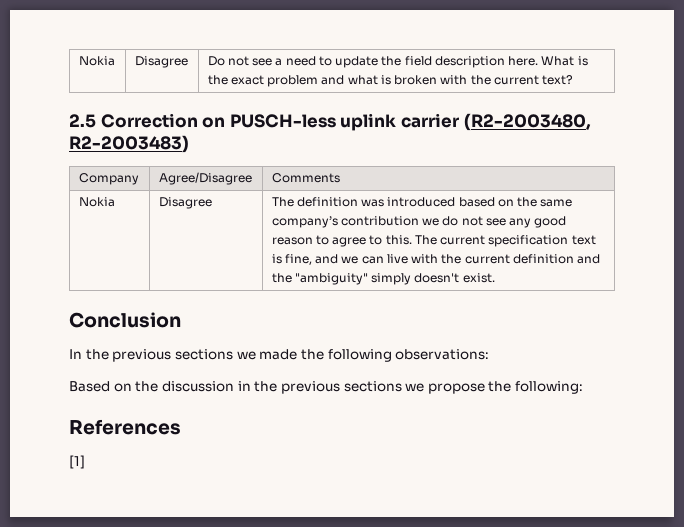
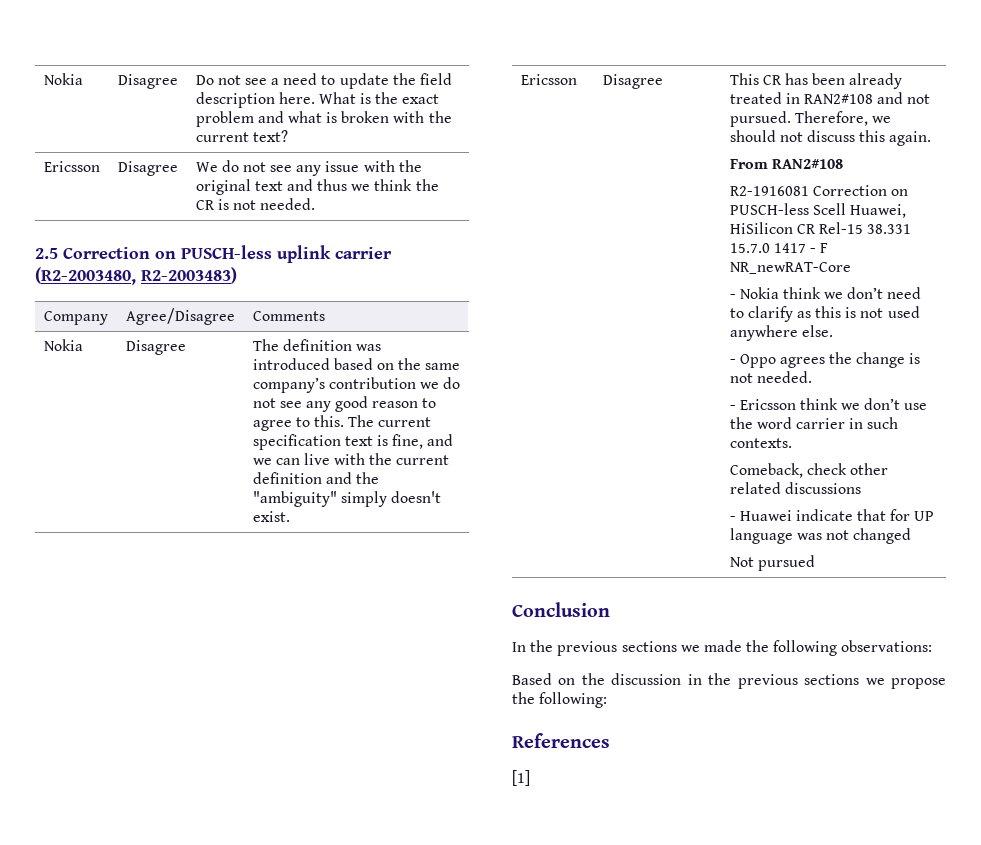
(574, 80) none -> [43,161,100,172] [117,161,178,176] [195,160,422,176] [195,179,439,195] [195,198,316,210] // Ericsson | Disagree | We do not see any issue with the original text and thus we think the CR is not needed.
(495, 278) none -> [520,74,577,85] [602,74,663,89] [729,73,903,89] [729,92,931,104] [729,111,891,127] [729,130,932,146] [729,159,843,169] [729,185,908,196] [729,203,906,218] [729,222,912,234] [729,243,829,253] [729,262,851,274] [729,287,922,299] [729,306,920,322] [729,325,833,341] [729,352,921,368] [729,371,812,383] [729,398,928,410] [729,417,899,429] [729,438,792,448] [729,463,888,478] [729,482,861,494] [729,509,935,521] [729,528,912,544] [729,555,815,571] // Ericsson | Disagree | This CR has been already treated in RAN2#108 and not pursued. Therefore, we should not discuss this again. // From RAN2#108 // R2-1916081 Correction on PUSCH-less Scell Huawei, HiSilicon CR Rel-15 38.331 15.7.0 1417 - F NR_newRAT-Core // - Nokia think we don’t need to clarify as this is not used anywhere else. // - Oppo agrees the change is not needed. // - Ericsson think we don’t use the word carrier in such contexts. // Comeback, check other related discussions // - Huawei indicate that for UP language was not changed // Not pursued

